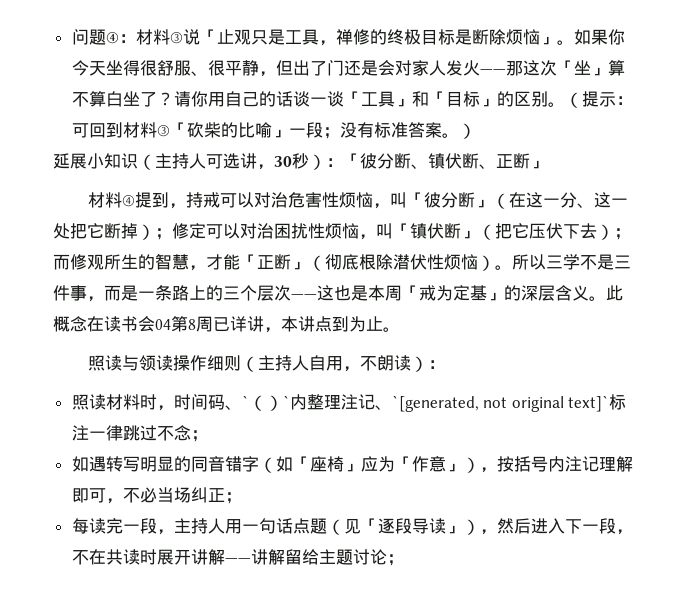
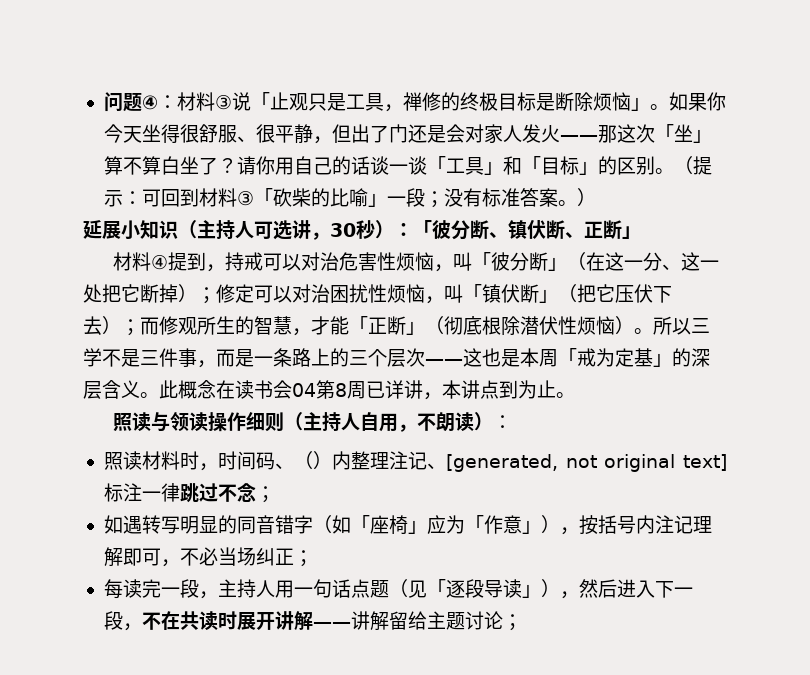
[241,395,290,411] `（）` -> [293,451,332,470] （）
[391,395,479,412] `[generated, -> [445,454,558,472] [generated,
[568,395,610,412] text]` -> [683,454,727,471] text]

